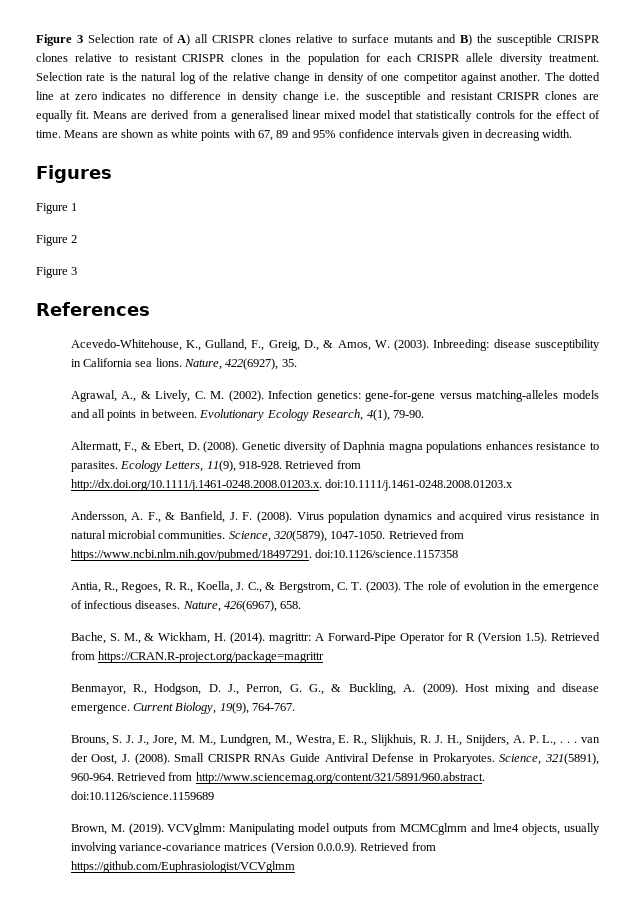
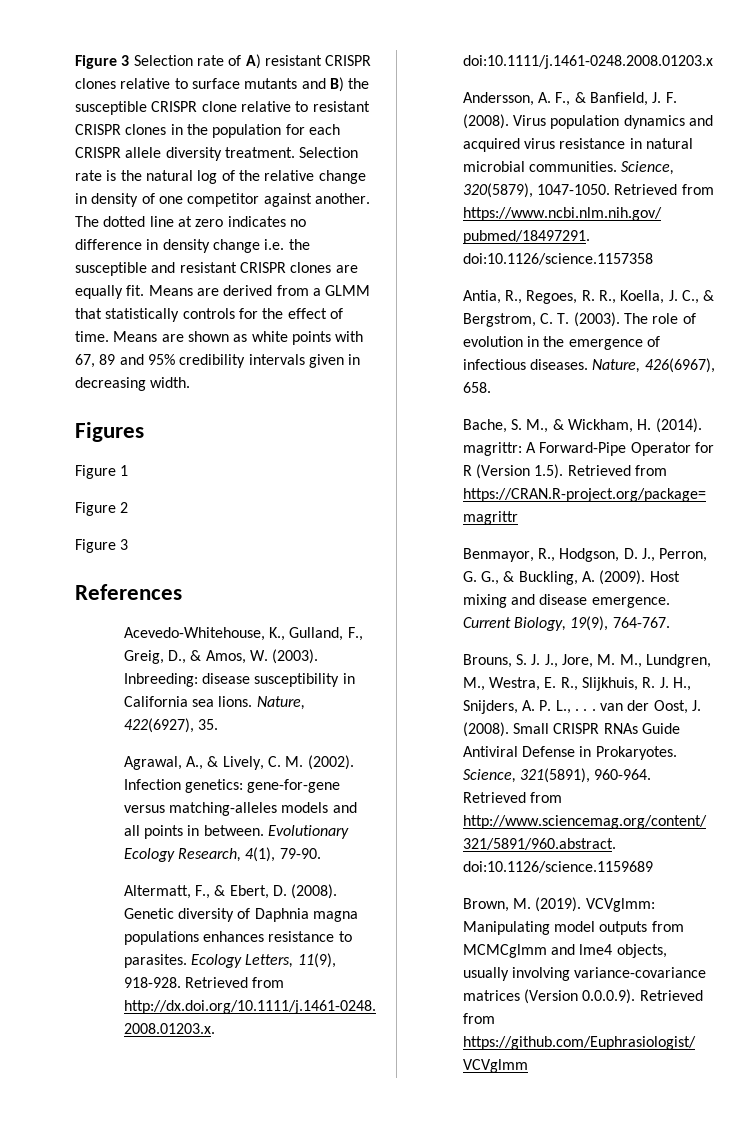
[195,34,209,43] all -> [264,55,322,66] resistant
[36,53,68,62] clones -> [201,101,237,112] clone
[230,110,392,122] generalised linear mixed model -> [325,285,371,296] GLMM
[338,129,394,138] confidence -> [179,354,246,368] credibility

